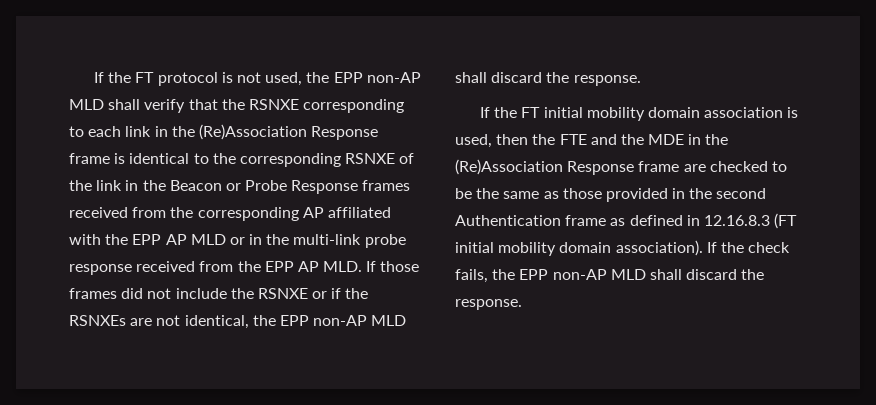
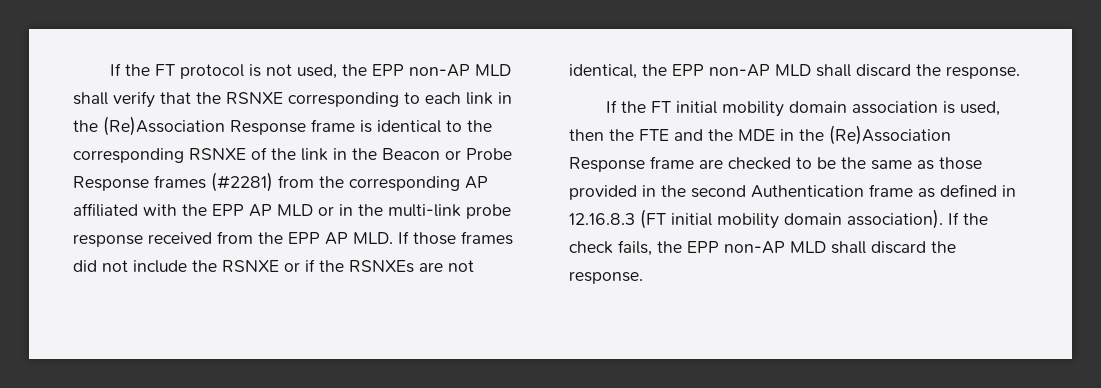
[69,207,128,218] received -> [211,172,273,192] (#2281)

